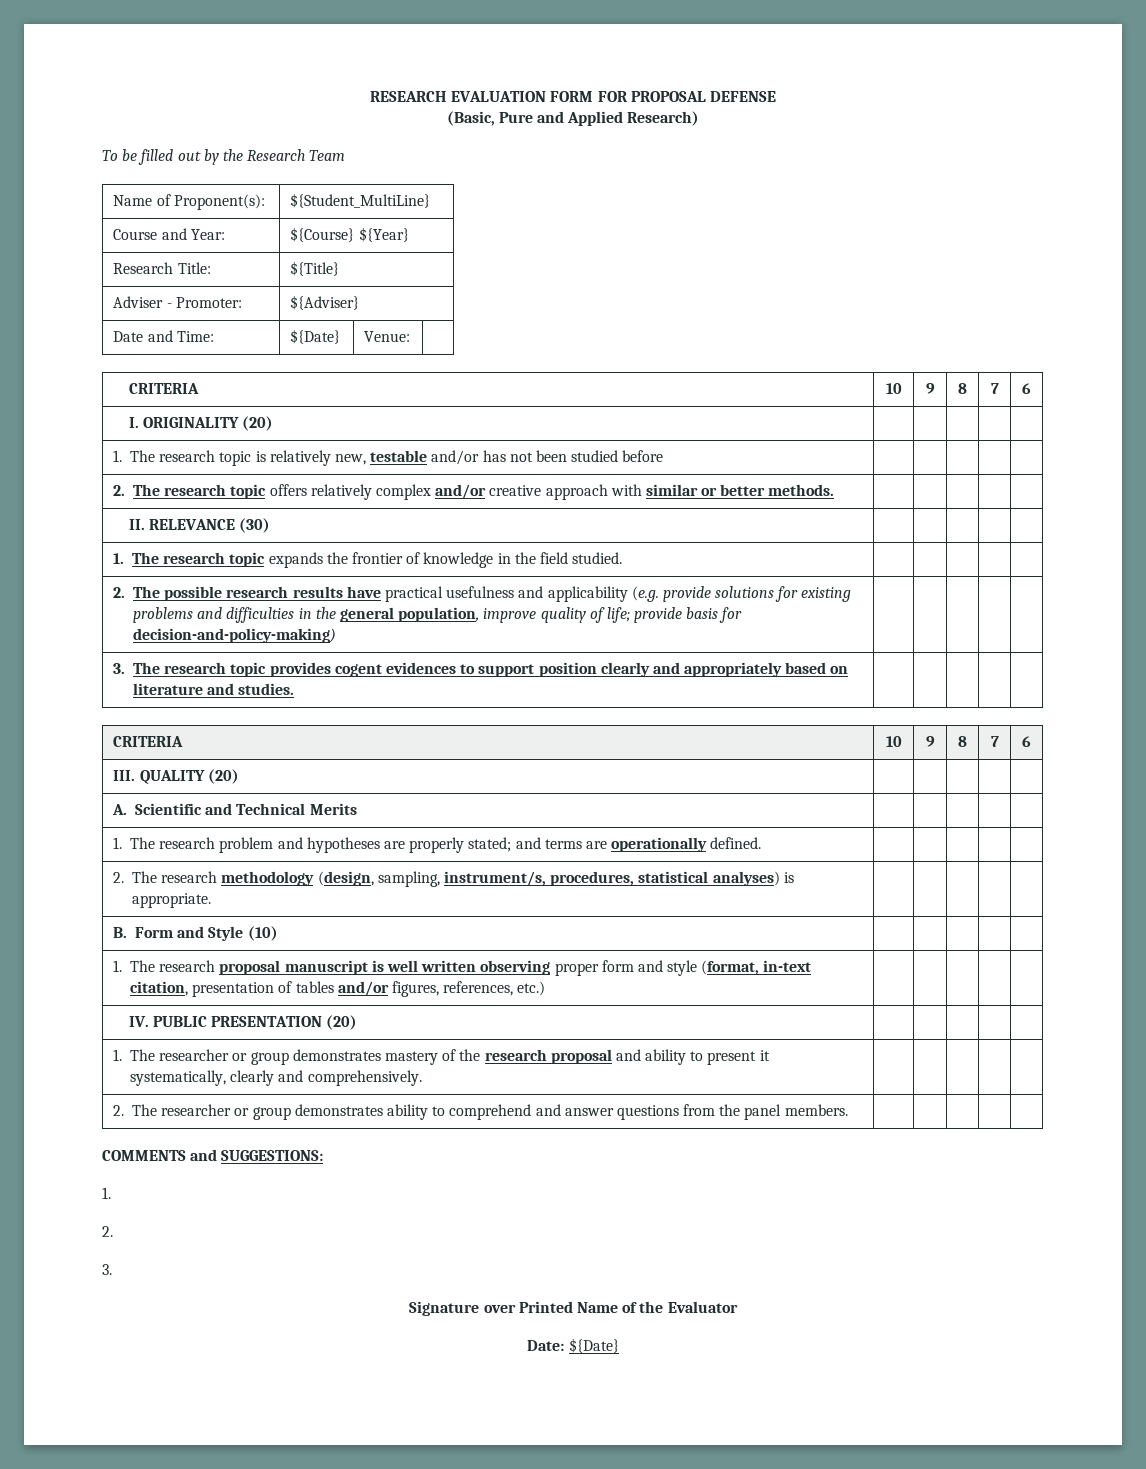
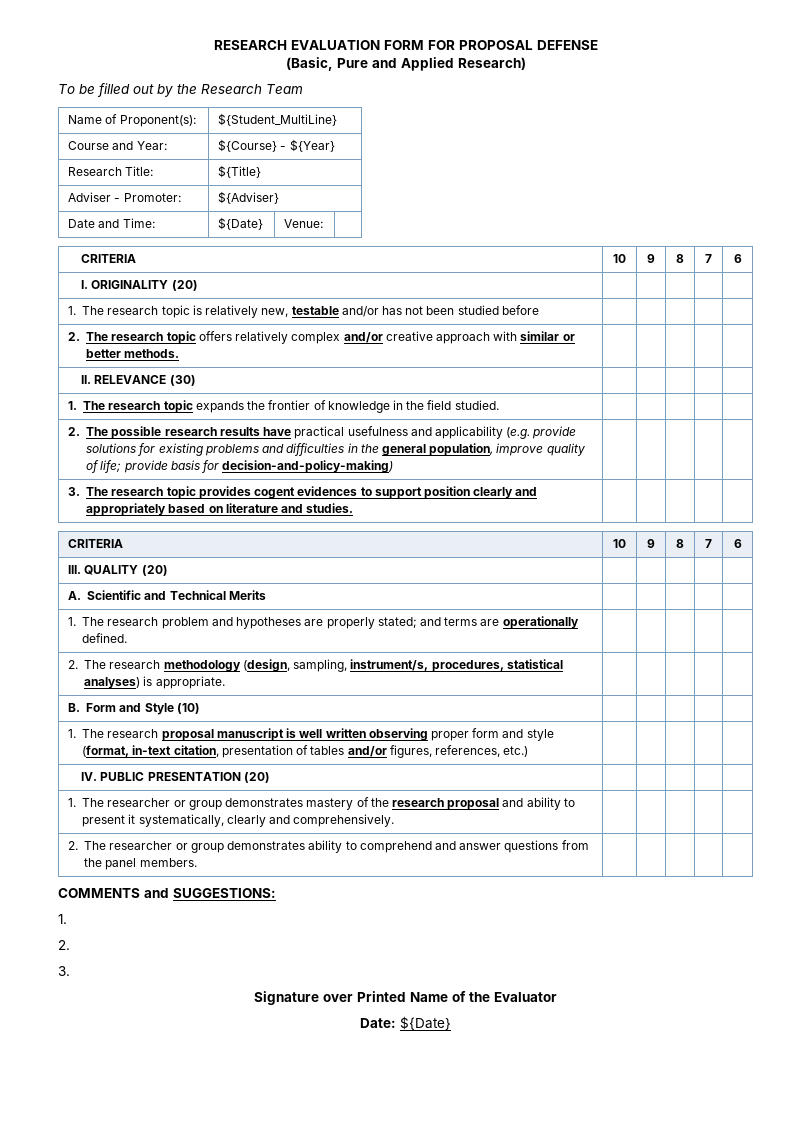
(355, 234) none -> [280,146,287,150] -

